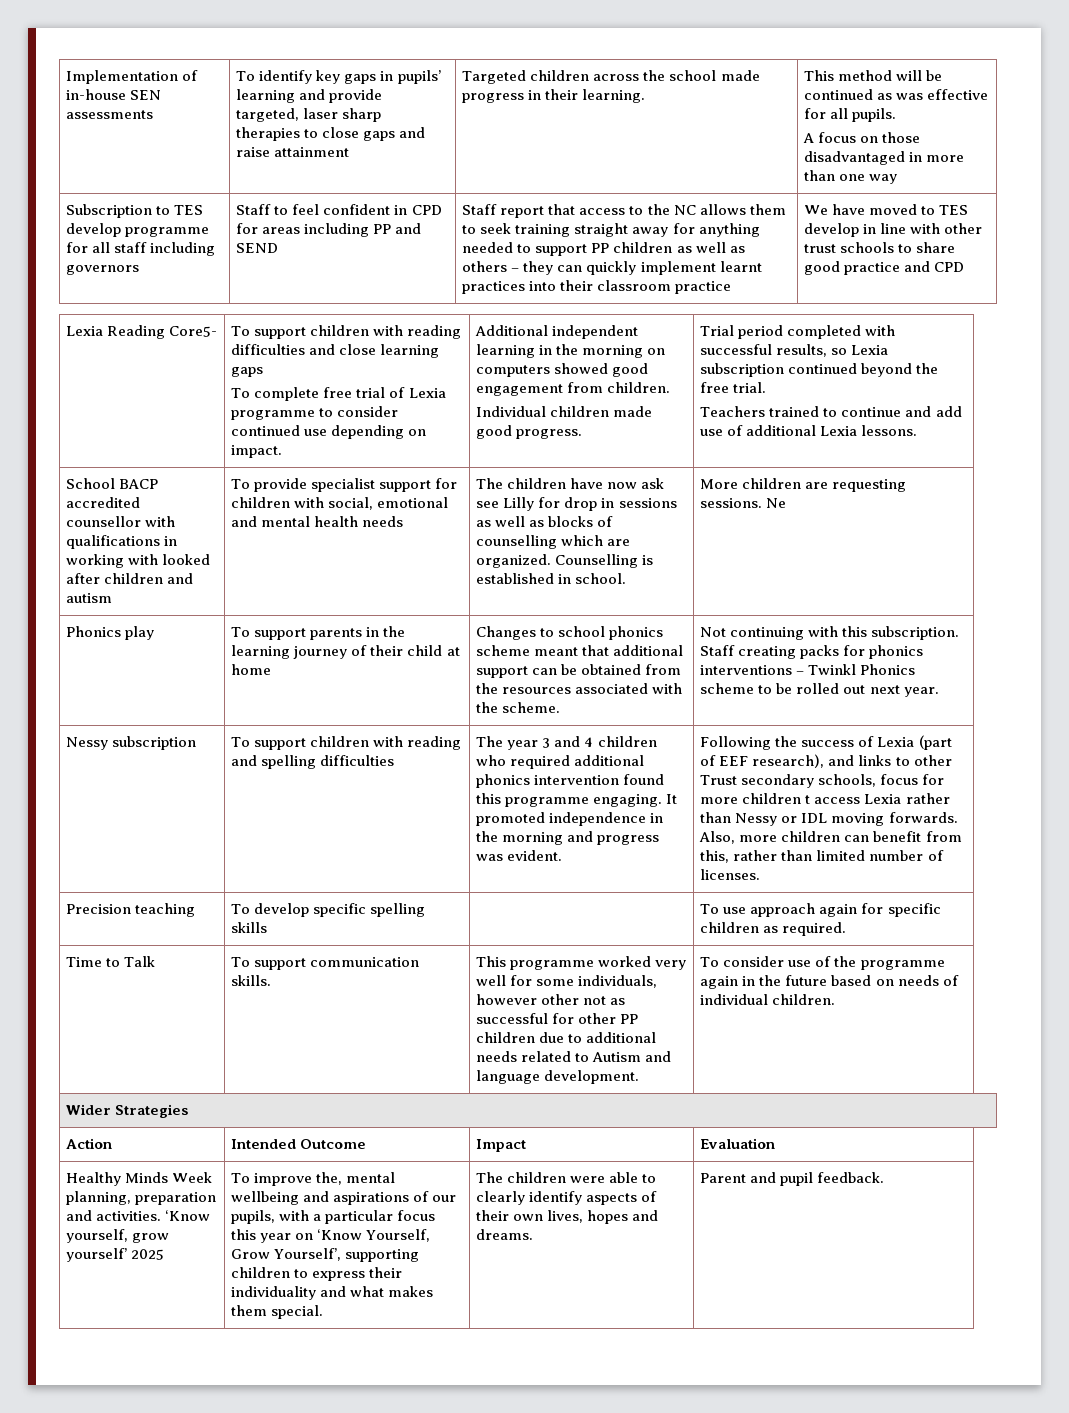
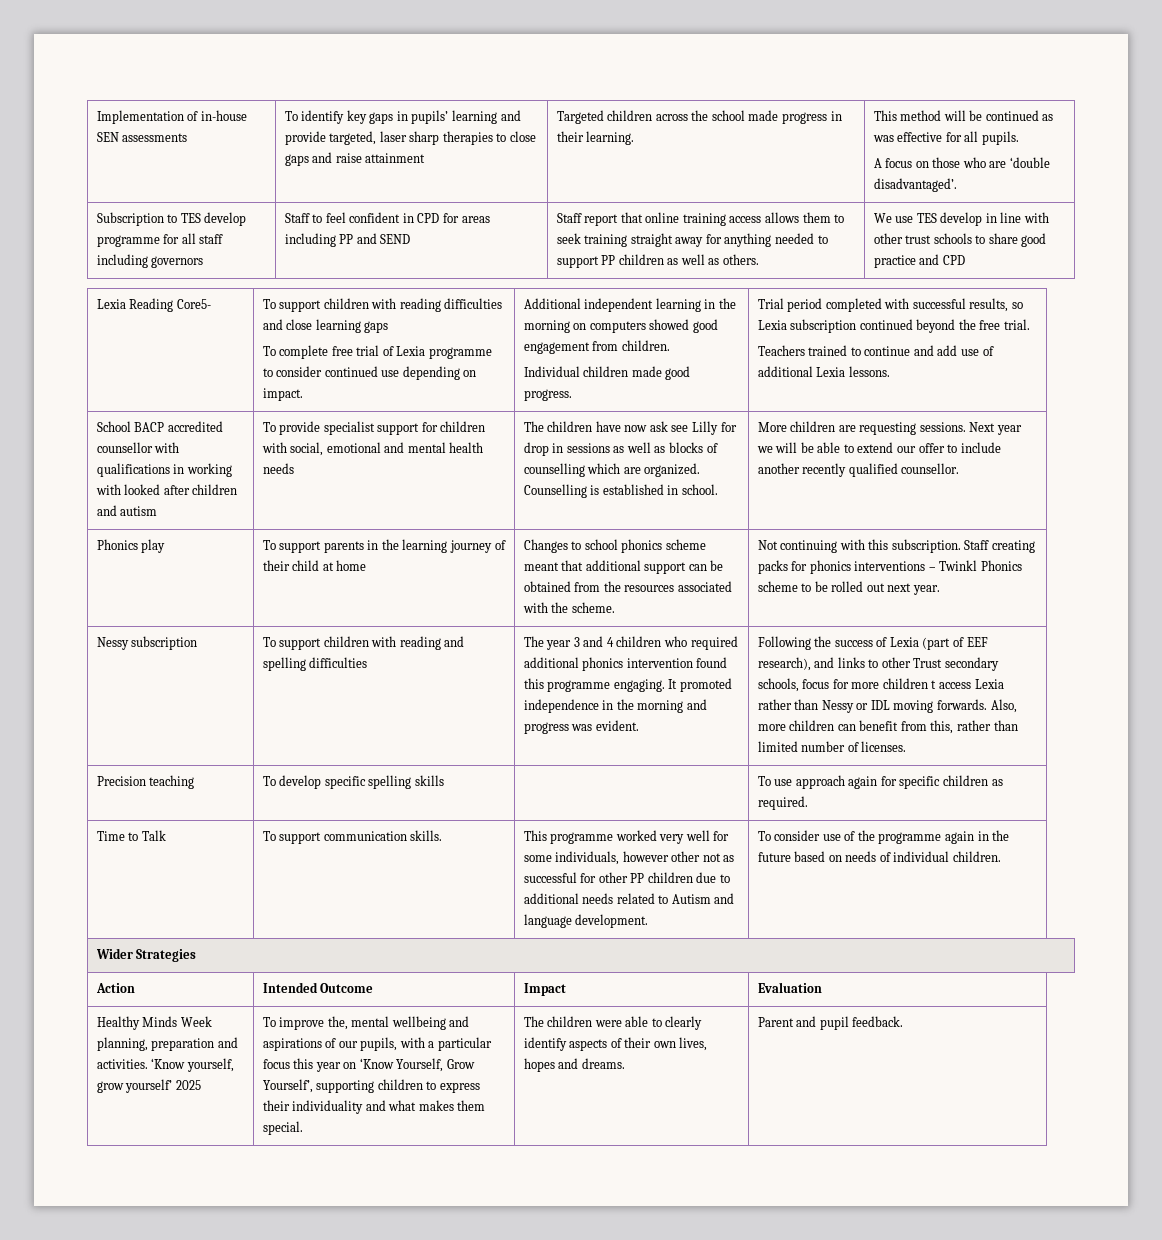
[804,151,965,165] [804,170,898,184] disadvantaged in more than one way -> [962,157,1050,168] [873,178,957,192] who are ‘double disadvantaged’.
[579,204,696,215] access to the NC -> [645,212,762,226] online training access
[462,261,762,275] [462,280,732,294] [804,204,936,215] others – they can quickly implement learnt practices into their classroom practice | We have moved to -> [722,254,759,265] [873,213,914,223] others. | We use
[766,498,787,508] Ne -> [969,422,1022,435] [756,442,1001,453] [757,463,960,477] Next year we will be able to extend our offer to include another recently qualified counsellor.

